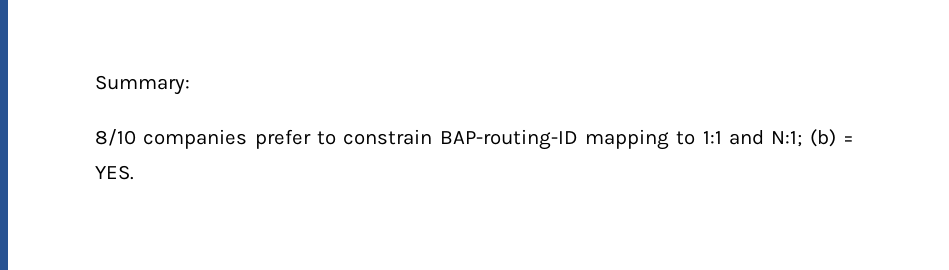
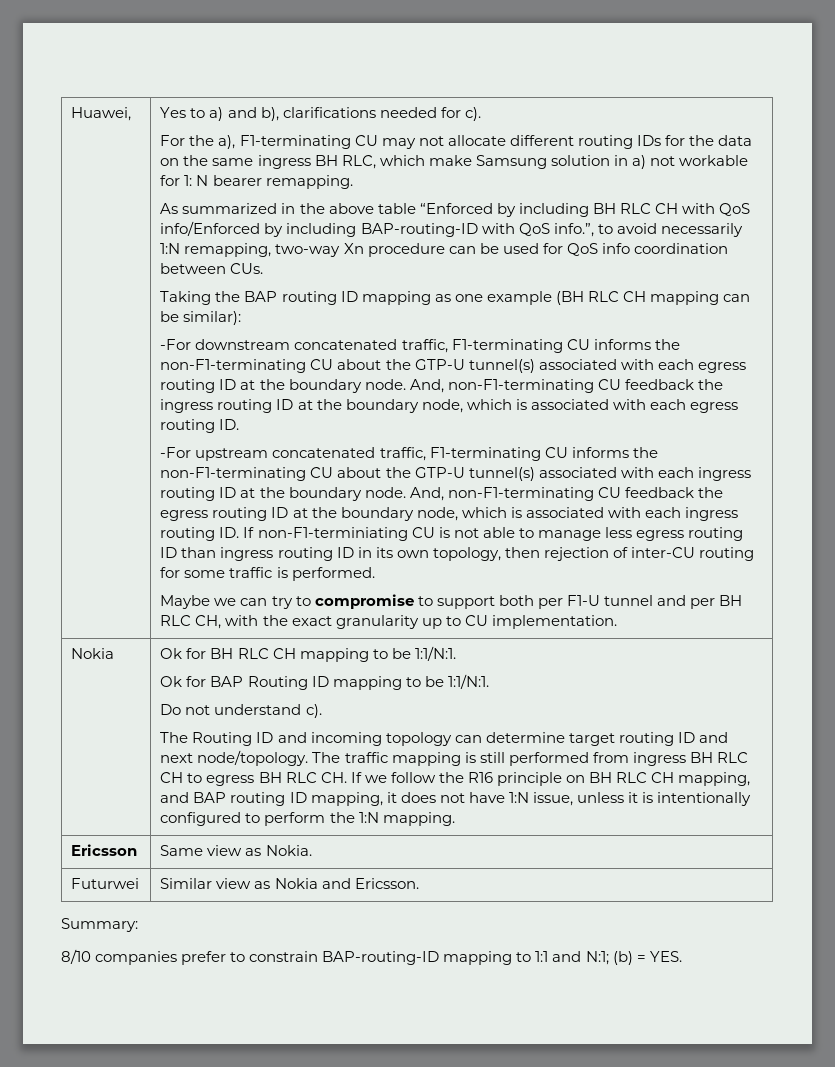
(95, 85) none -> [71,107,132,121] [160,107,481,121] [160,135,753,149] [160,155,749,169] [160,175,353,189] [160,203,751,217] [160,221,743,237] [160,243,728,257] [160,263,264,274] [160,291,751,305] [160,311,242,325] [160,339,680,353] [160,359,746,373] [160,379,723,393] [160,399,738,413] [160,419,240,433] [160,447,658,461] [160,467,751,481] [160,487,723,501] [160,507,738,521] [160,527,743,541] [160,547,755,561] [160,567,375,581] [160,594,743,609] [160,615,617,629] [71,648,115,659] [160,646,456,662] [160,674,489,690] [160,704,322,718] [160,732,728,746] [160,750,748,766] [160,772,751,786] [160,792,752,806] [160,812,455,826] [71,844,138,856] [160,845,312,856] [71,878,140,889] [160,878,419,889] Huawei, | Yes to a) and b), clarifications needed for c). // For the a), F1-terminating CU may not allocate different routing IDs for the data on the same ingress BH RLC, which make Samsung solution in a) not workable for 1: N bearer remapping. // As summarized in the above table “Enforced by including BH RLC CH with QoS info/Enforced by including BAP-routing-ID with QoS info.”, to avoid necessarily 1:N remapping, two-way Xn procedure can be used for QoS info coordination between CUs. // Taking the BAP routing ID mapping as one example (BH RLC CH mapping can be similar): // -For downstream concatenated traffic, F1-terminating CU informs the non-F1-terminating CU about the GTP-U tunnel(s) associated with each egress routing ID at the boundary node. And, non-F1-terminating CU feedback the ingress routing ID at the boundary node, which is associated with each egress routing ID. // -For upstream concatenated traffic, F1-terminating CU informs the non-F1-terminating CU about the GTP-U tunnel(s) associated with each ingress routing ID at the boundary node. And, non-F1-terminating CU feedback the egress routing ID at the boundary node, which is associated with each ingress routing ID. If non-F1-terminiating CU is not able to manage less egress routing ID than ingress routing ID in its own topology, then rejection of inter-CU routing for some traffic is performed. // Maybe we can try to compromise to support both per F1-U tunnel and per BH RLC CH, with the exact granularity up to CU implementation. // Nokia | Ok for BH RLC CH mapping to be 1:1/N:1. // Ok for BAP Routing ID mapping to be 1:1/N:1. // Do not understand c). // The Routing ID and incoming topology can determine target routing ID and next node/topology. The traffic mapping is still performed from ingress BH RLC CH to egress BH RLC CH. If we follow the R16 principle on BH RLC CH mapping, and BAP routing ID mapping, it does not have 1:N issue, unless it is intentionally configured to perform the 1:N mapping. // Ericsson | Same view as Nokia. // Futurwei | Similar view as Nokia and Ericsson. //

